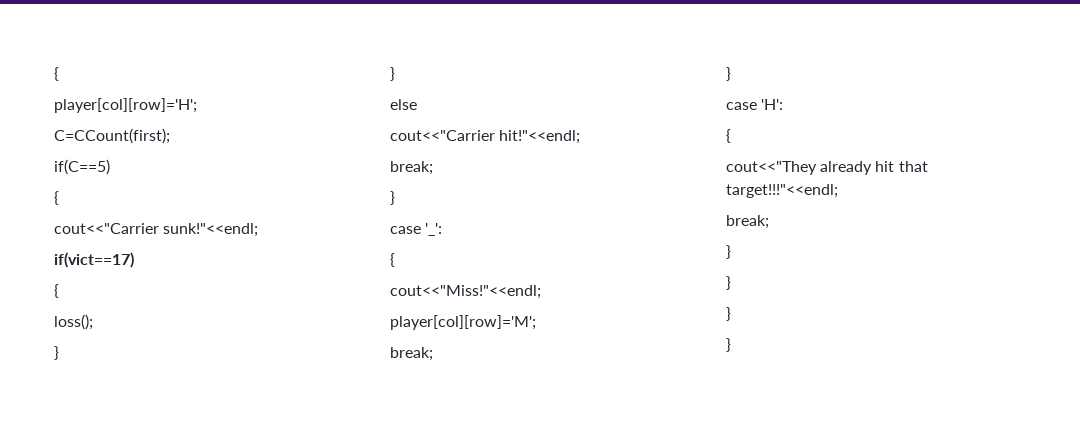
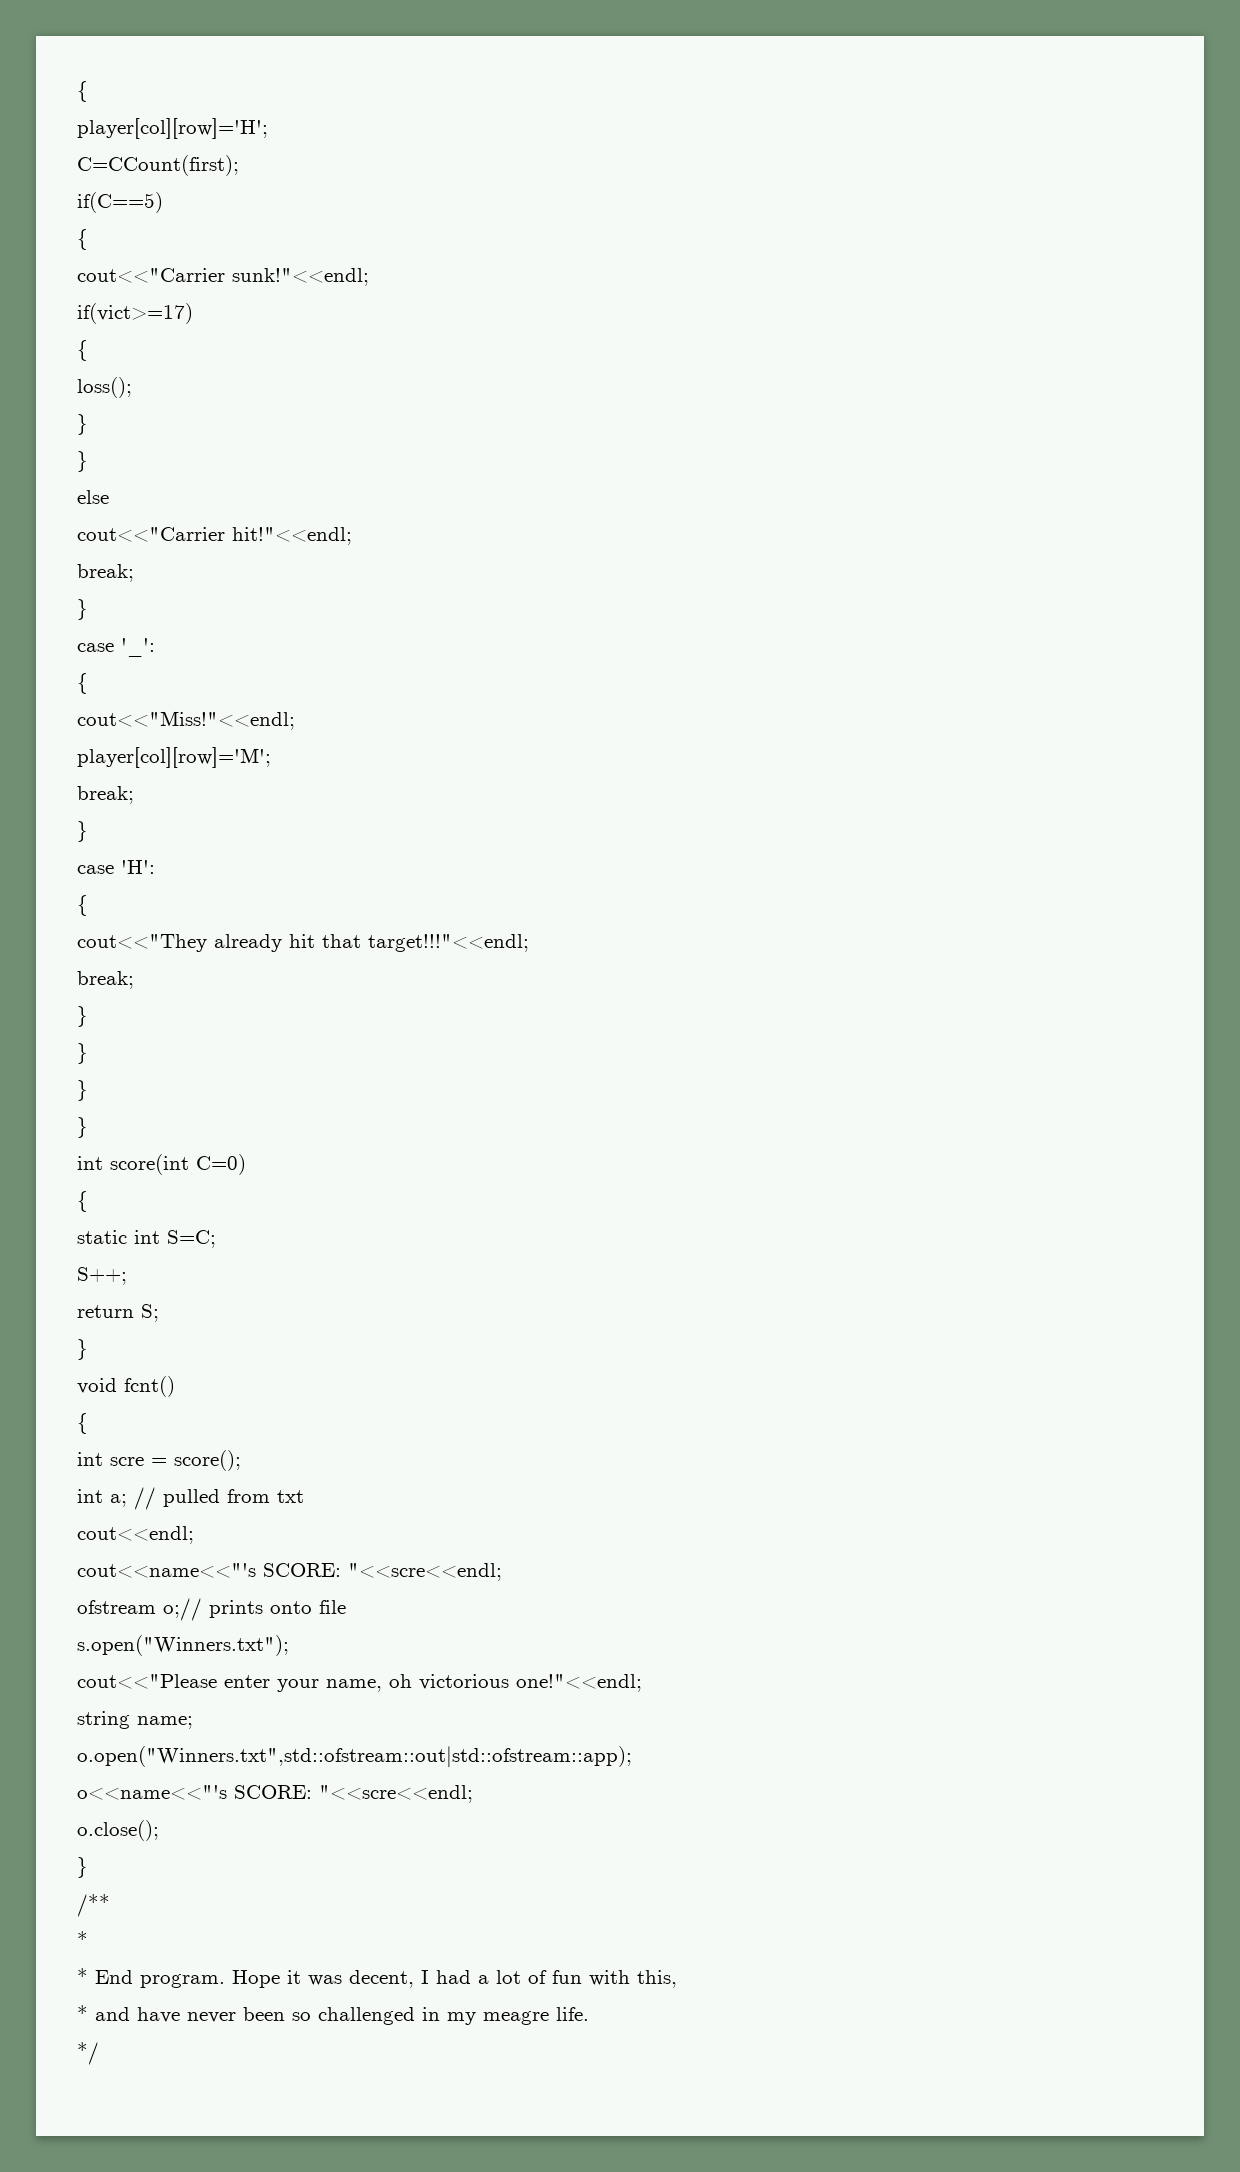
[54,252,134,268] if(vict==17) -> [77,303,193,324] if(vict>=17)
(731, 345) none -> [77,1154,246,1175] [77,1191,88,1212] [77,1230,216,1248] [77,1267,127,1285] [77,1304,159,1322] [77,1339,88,1360] [77,1376,175,1397] [77,1413,88,1434] [77,1450,241,1471] [77,1487,304,1510] [77,1526,194,1544] [77,1563,502,1581] [77,1598,346,1621] [77,1635,289,1656] [77,1674,642,1692] [77,1711,193,1729] [77,1746,632,1768] [77,1785,473,1803] [77,1820,159,1841] [77,1857,88,1878] [77,1894,110,1917] [77,1931,88,1947] [77,1968,677,1988] [77,2005,589,2025] [77,2042,99,2065] // int score(int C=0) // { // static int S=C; // S++; // return S; // } // void fcnt() // { // int scre = score(); // int a; // pulled from txt // cout<<endl; // cout<<name<<"'s SCORE: "<<scre<<endl; // ofstream o;// prints onto file // s.open("Winners.txt"); // cout<<"Please enter your name, oh victorious one!"<<endl; // string name; // o.open("Winners.txt",std::ofstream::out|std::ofstream::app); // o<<name<<"'s SCORE: "<<scre<<endl; // o.close(); // } // /** // * // * End program. Hope it was decent, I had a lot of fun with this, // * and have never been so challenged in my meagre life. // */

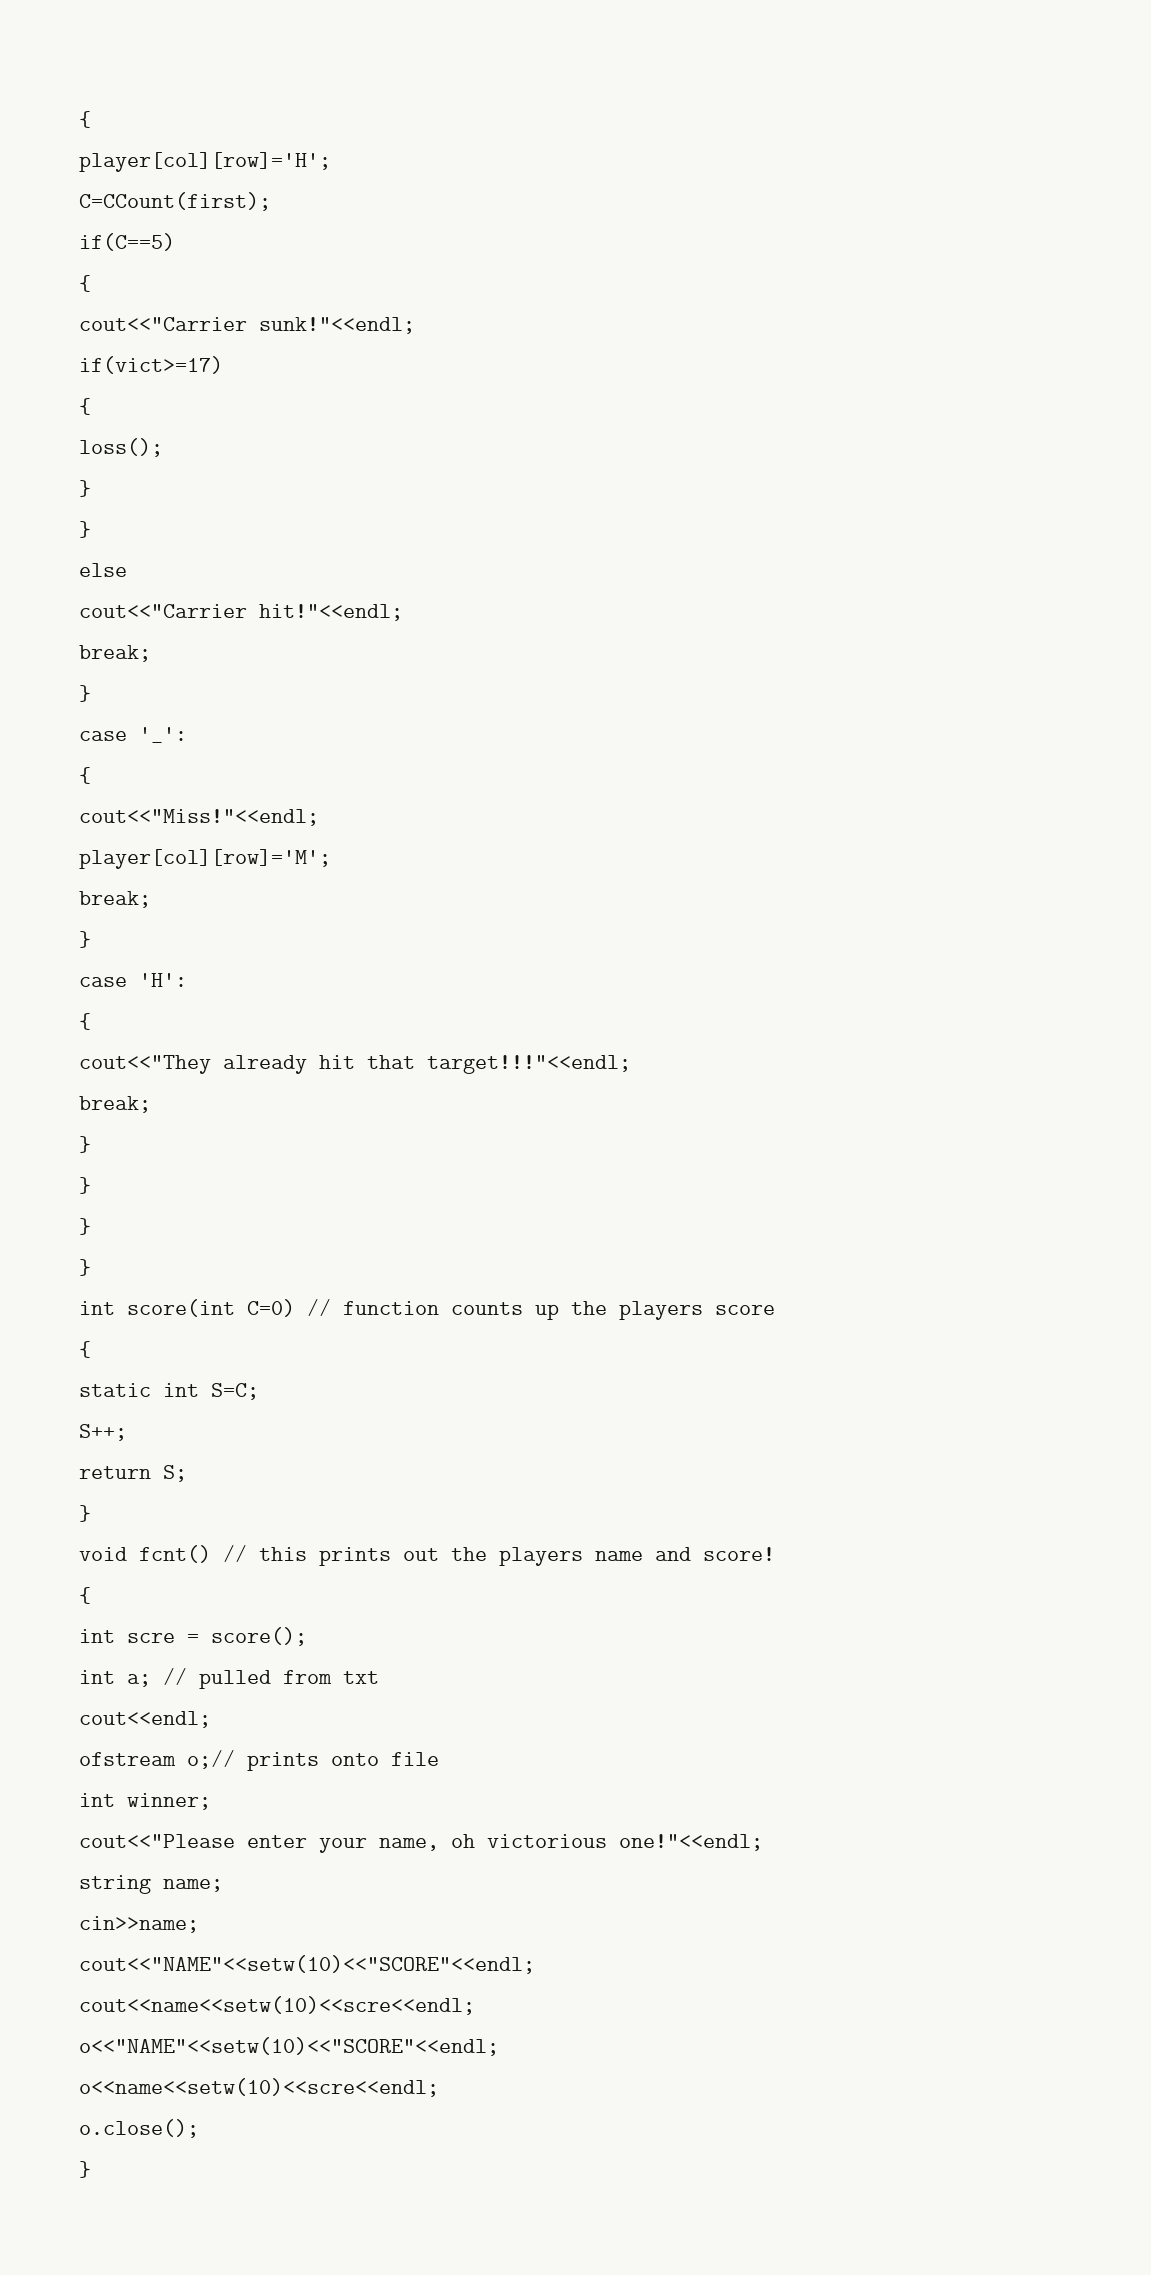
(246, 1164) none -> [307,1299,775,1320] // function counts up the players score
(175, 1386) none -> [223,1545,775,1566] // this prints out the players name and score!
[77,1563,502,1581] // cout<<name<<"'s SCORE: "<<scre<<endl; -> (211, 1719) none
[77,1635,289,1656] s.open("Winners.txt"); -> [79,1793,211,1810] int winner;
[77,1746,632,1768] [77,1785,473,1803] [77,1820,159,1841] [77,1857,88,1878] [77,1894,110,1917] [77,1931,88,1947] [77,1968,677,1988] [77,2005,589,2025] [77,2042,99,2065] o.open("Winners.txt",std::ofstream::out|std::ofstream::app); // o<<name<<"'s SCORE: "<<scre<<endl; // o.close(); // } // /** // * // * End program. Hope it was decent, I had a lot of fun with this, // * and have never been so challenged in my meagre life. // */ -> [79,1916,199,1933] [79,1955,535,1974] [79,1996,475,2015] [79,2037,499,2056] [79,2078,439,2097] [79,2119,199,2138] [79,2161,91,2178] cin>>name; // cout<<"NAME"<<setw(10)<<"SCORE"<<endl; // cout<<name<<setw(10)<<scre<<endl; // o<<"NAME"<<setw(10)<<"SCORE"<<endl; // o<<name<<setw(10)<<scre<<endl; // o.close(); // }

